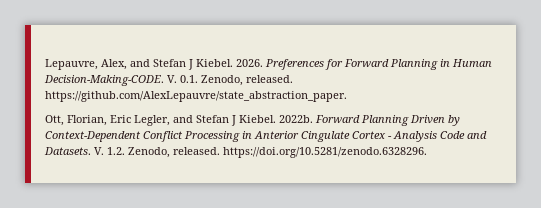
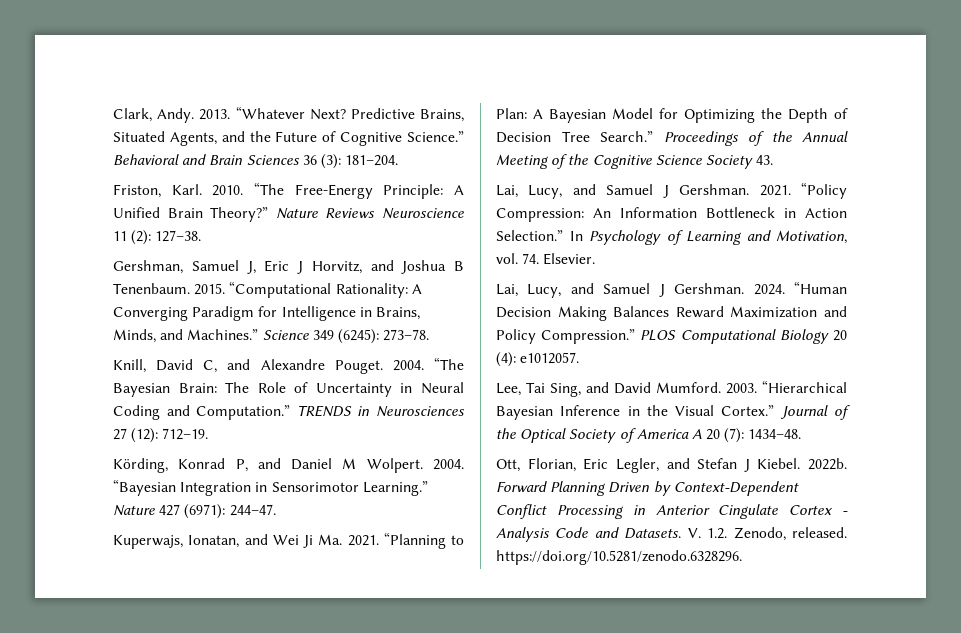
[45,59,492,70] [44,75,293,86] [45,91,347,102] Lepauvre, Alex, and Stefan J Kiebel. 2026. Preferences for Forward Planning in Human Decision-Making-CODE. V. 0.1. Zenodo, released. https://github.com/AlexLepauvre/state_abstraction_paper. -> [113,106,464,123] [113,131,464,146] [113,154,399,169] [113,182,464,199] [113,207,464,222] [113,230,202,245] [113,260,464,274] [113,281,422,298] [113,306,420,321] [113,329,430,344] [113,357,464,374] [113,382,464,397] [113,405,465,420] [113,428,209,443] [113,458,464,473] [113,479,428,496] [113,504,276,519] [113,532,464,549] [496,108,848,123] [496,131,848,146] [496,154,774,169] [496,182,847,199] [496,207,847,222] [496,230,847,245] [496,253,596,265] [496,281,847,298] [496,306,847,321] [496,329,847,344] [496,352,580,367] [496,380,847,397] [496,405,850,420] [496,428,802,443] Clark, Andy. 2013. “Whatever Next? Predictive Brains, Situated Agents, and the Future of Cognitive Science.” Behavioral and Brain Sciences 36 (3): 181–204. // Friston, Karl. 2010. “The Free-Energy Principle: A Unified Brain Theory?” Nature Reviews Neuroscience 11 (2): 127–38. // Gershman, Samuel J, Eric J Horvitz, and Joshua B Tenenbaum. 2015. “Computational Rationality: A Converging Paradigm for Intelligence in Brains, Minds, and Machines.” Science 349 (6245): 273–78. // Knill, David C, and Alexandre Pouget. 2004. “The Bayesian Brain: The Role of Uncertainty in Neural Coding and Computation.” TRENDS in Neurosciences 27 (12): 712–19. // Körding, Konrad P, and Daniel M Wolpert. 2004. “Bayesian Integration in Sensorimotor Learning.” Nature 427 (6971): 244–47. // Kuperwajs, Ionatan, and Wei Ji Ma. 2021. “Planning to Plan: A Bayesian Model for Optimizing the Depth of Decision Tree Search.” Proceedings of the Annual Meeting of the Cognitive Science Society 43. // Lai, Lucy, and Samuel J Gershman. 2021. “Policy Compression: An Information Bottleneck in Action Selection.” In Psychology of Learning and Motivation, vol. 74. Elsevier. // Lai, Lucy, and Samuel J Gershman. 2024. “Human Decision Making Balances Reward Maximization and Policy Compression.” PLOS Computational Biology 20 (4): e1012057. // Lee, Tai Sing, and David Mumford. 2003. “Hierarchical Bayesian Inference in the Visual Cortex.” Journal of the Optical Society of America A 20 (7): 1434–48.

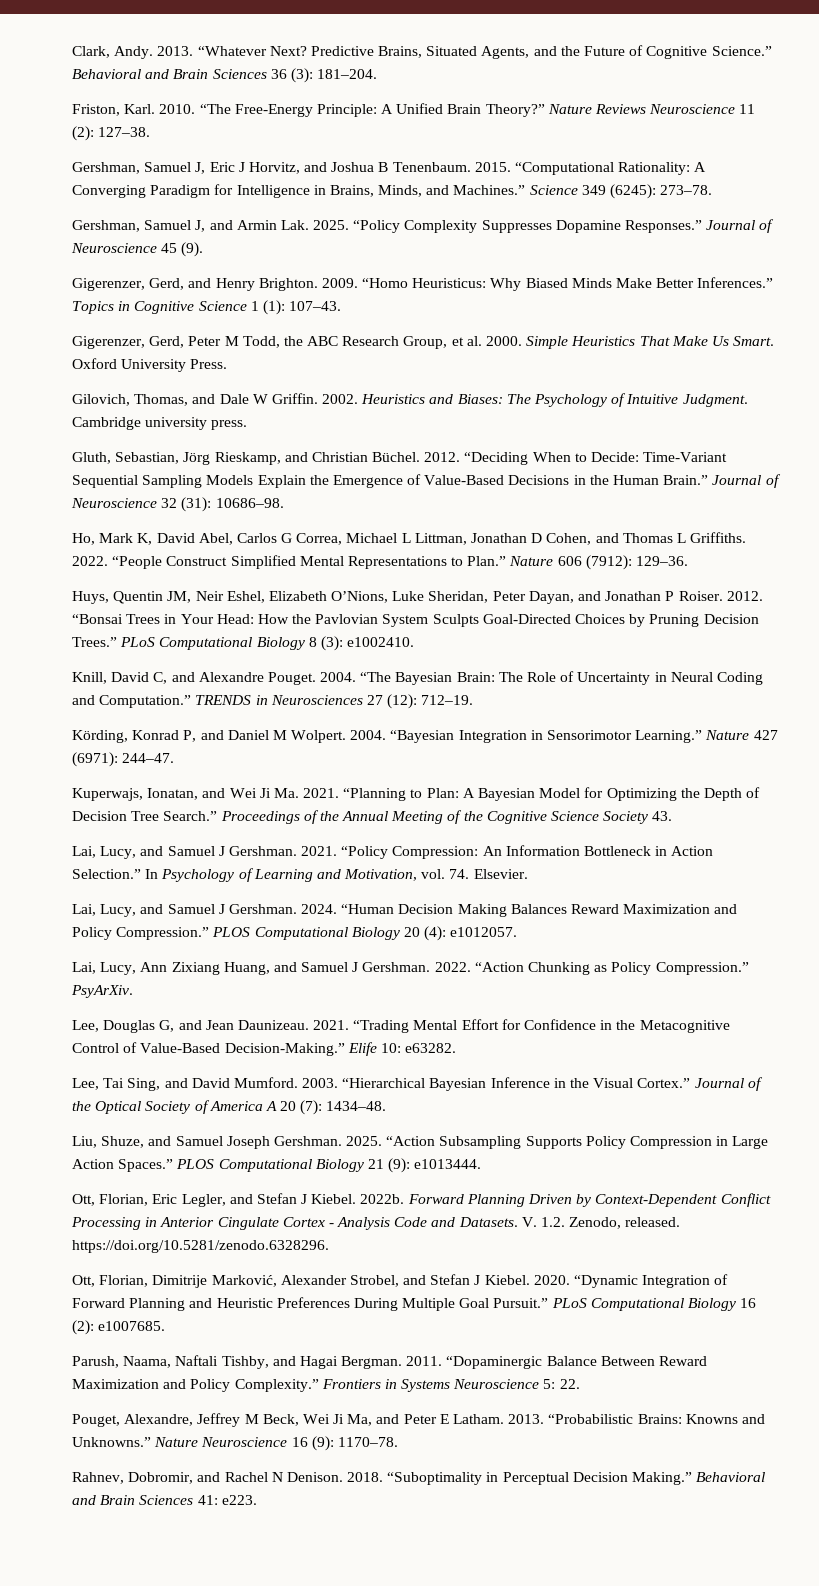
(430, 335) none -> [72,219,775,233] [71,242,204,257] [72,277,774,291] [72,300,342,315] [72,336,775,349] [72,358,228,372] [72,393,748,407] [72,417,248,430] [72,452,728,465] [72,474,781,488] [71,497,284,512] [72,532,747,545] [72,555,689,570] [72,591,763,604] [72,614,759,627] [72,636,415,651] // Gershman, Samuel J, and Armin Lak. 2025. “Policy Complexity Suppresses Dopamine Responses.” Journal of Neuroscience 45 (9). // Gigerenzer, Gerd, and Henry Brighton. 2009. “Homo Heuristicus: Why Biased Minds Make Better Inferences.” Topics in Cognitive Science 1 (1): 107–43. // Gigerenzer, Gerd, Peter M Todd, the ABC Research Group, et al. 2000. Simple Heuristics That Make Us Smart. Oxford University Press. // Gilovich, Thomas, and Dale W Griffin. 2002. Heuristics and Biases: The Psychology of Intuitive Judgment. Cambridge university press. // Gluth, Sebastian, Jörg Rieskamp, and Christian Büchel. 2012. “Deciding When to Decide: Time-Variant Sequential Sampling Models Explain the Emergence of Value-Based Decisions in the Human Brain.” Journal of Neuroscience 32 (31): 10686–98. // Ho, Mark K, David Abel, Carlos G Correa, Michael L Littman, Jonathan D Cohen, and Thomas L Griffiths. 2022. “People Construct Simplified Mental Representations to Plan.” Nature 606 (7912): 129–36. // Huys, Quentin JM, Neir Eshel, Elizabeth O’Nions, Luke Sheridan, Peter Dayan, and Jonathan P Roiser. 2012. “Bonsai Trees in Your Head: How the Pavlovian System Sculpts Goal-Directed Choices by Pruning Decision Trees.” PLoS Computational Biology 8 (3): e1002410.
(580, 358) none -> [72,962,749,975] [71,985,133,998] [72,1019,730,1033] [72,1042,457,1056] // Lai, Lucy, Ann Zixiang Huang, and Samuel J Gershman. 2022. “Action Chunking as Policy Compression.” PsyArXiv. // Lee, Douglas G, and Jean Daunizeau. 2021. “Trading Mental Effort for Confidence in the Metacognitive Control of Value-Based Decision-Making.” Elife 10: e63282.
(802, 434) none -> [72,1136,769,1149] [72,1158,482,1173] // Liu, Shuze, and Samuel Joseph Gershman. 2025. “Action Subsampling Supports Policy Compression in Large Action Spaces.” PLOS Computational Biology 21 (9): e1013444.
(742, 557) none -> [72,1274,729,1288] [72,1297,757,1311] [72,1320,166,1335] [72,1355,708,1369] [72,1379,580,1392] [72,1413,765,1427] [72,1436,398,1451] [72,1472,766,1485] [72,1495,257,1505] // Ott, Florian, Dimitrije Marković, Alexander Strobel, and Stefan J Kiebel. 2020. “Dynamic Integration of Forward Planning and Heuristic Preferences During Multiple Goal Pursuit.” PLoS Computational Biology 16 (2): e1007685. // Parush, Naama, Naftali Tishby, and Hagai Bergman. 2011. “Dopaminergic Balance Between Reward Maximization and Policy Complexity.” Frontiers in Systems Neuroscience 5: 22. // Pouget, Alexandre, Jeffrey M Beck, Wei Ji Ma, and Peter E Latham. 2013. “Probabilistic Brains: Knowns and Unknowns.” Nature Neuroscience 16 (9): 1170–78. // Rahnev, Dobromir, and Rachel N Denison. 2018. “Suboptimality in Perceptual Decision Making.” Behavioral and Brain Sciences 41: e223.

